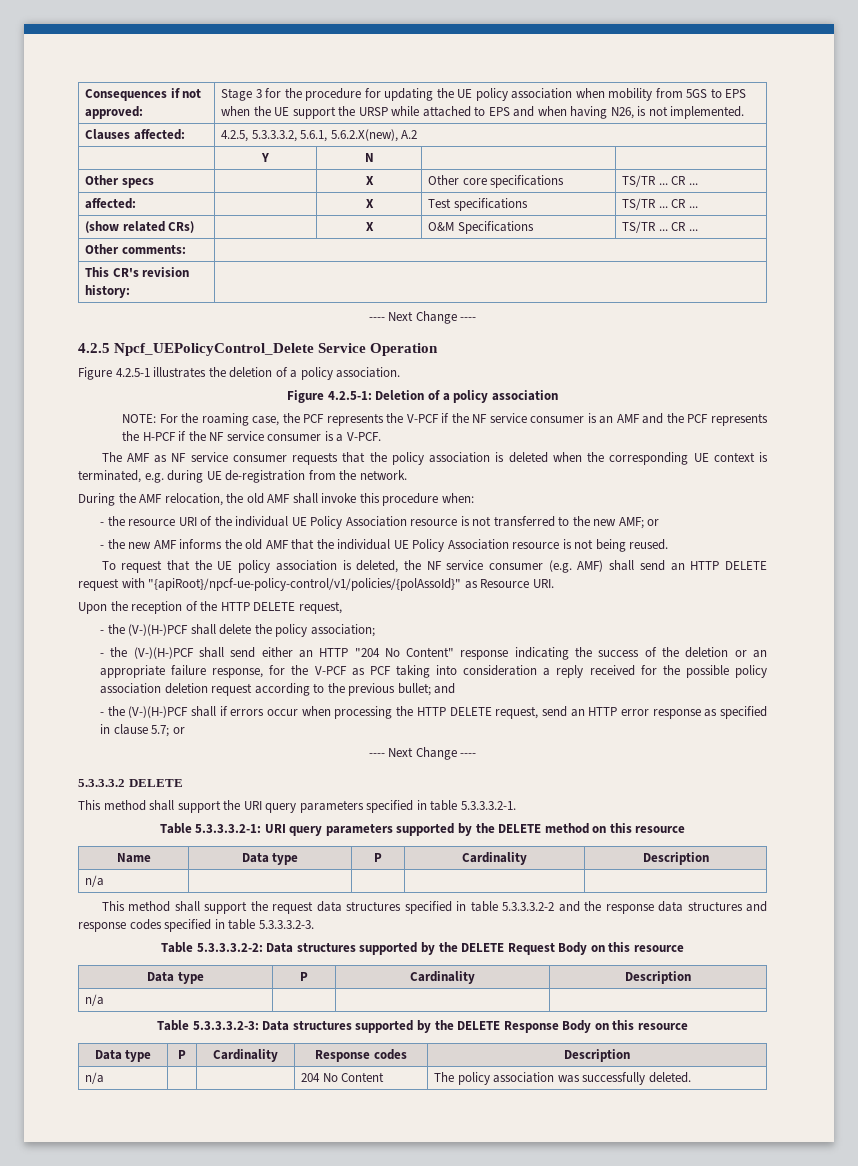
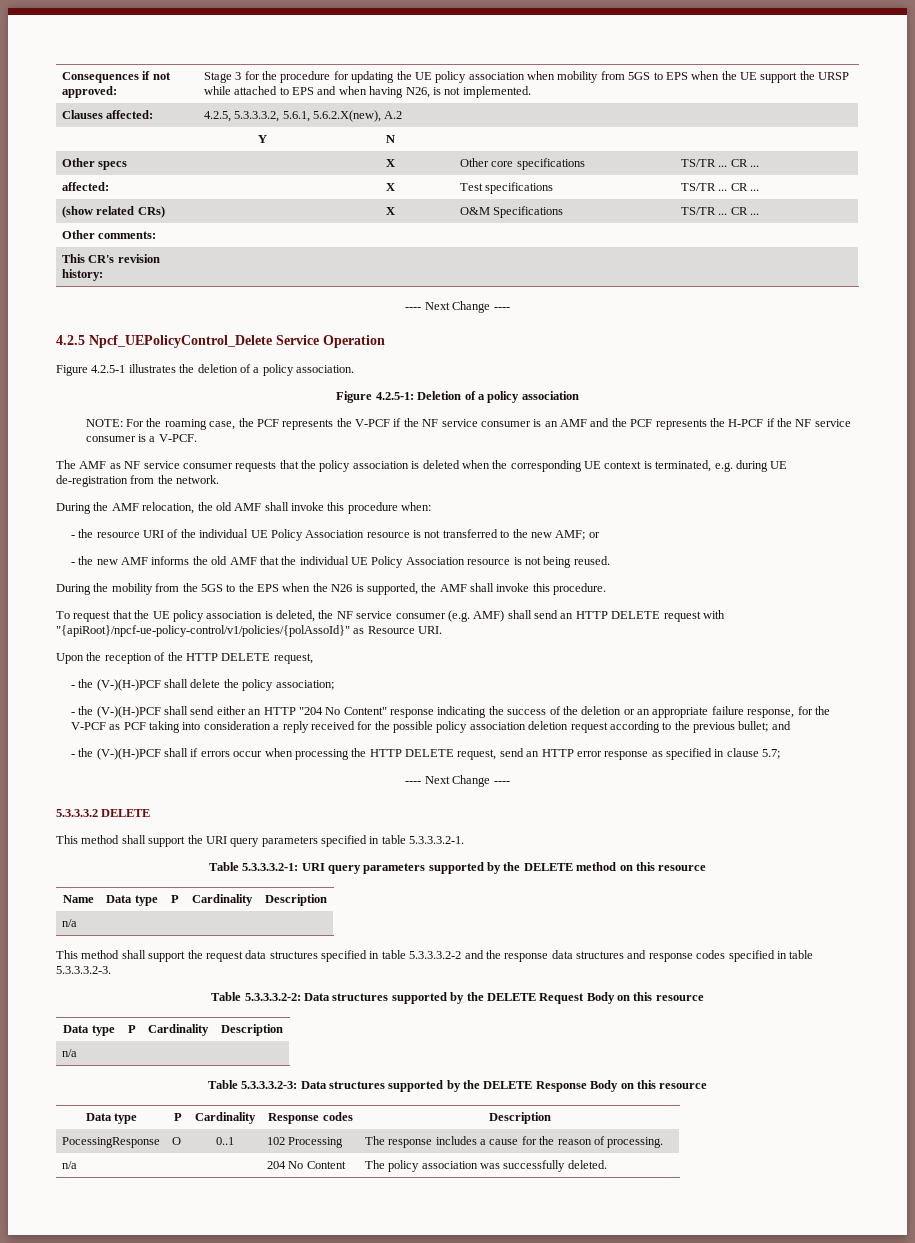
(669, 544) none -> [56,583,607,595] // During the mobility from the 5GS to the EPS when the N26 is supported, the AMF shall invoke this procedure.
[172,727,185,734] or -> (781, 754) none
(630, 1055) none -> [61,1137,160,1148] [171,1137,181,1145] [216,1137,234,1145] [266,1137,344,1148] [364,1136,664,1148] // PocessingResponse | O | 0..1 | 102 Processing | The response includes a cause for the reason of processing.

